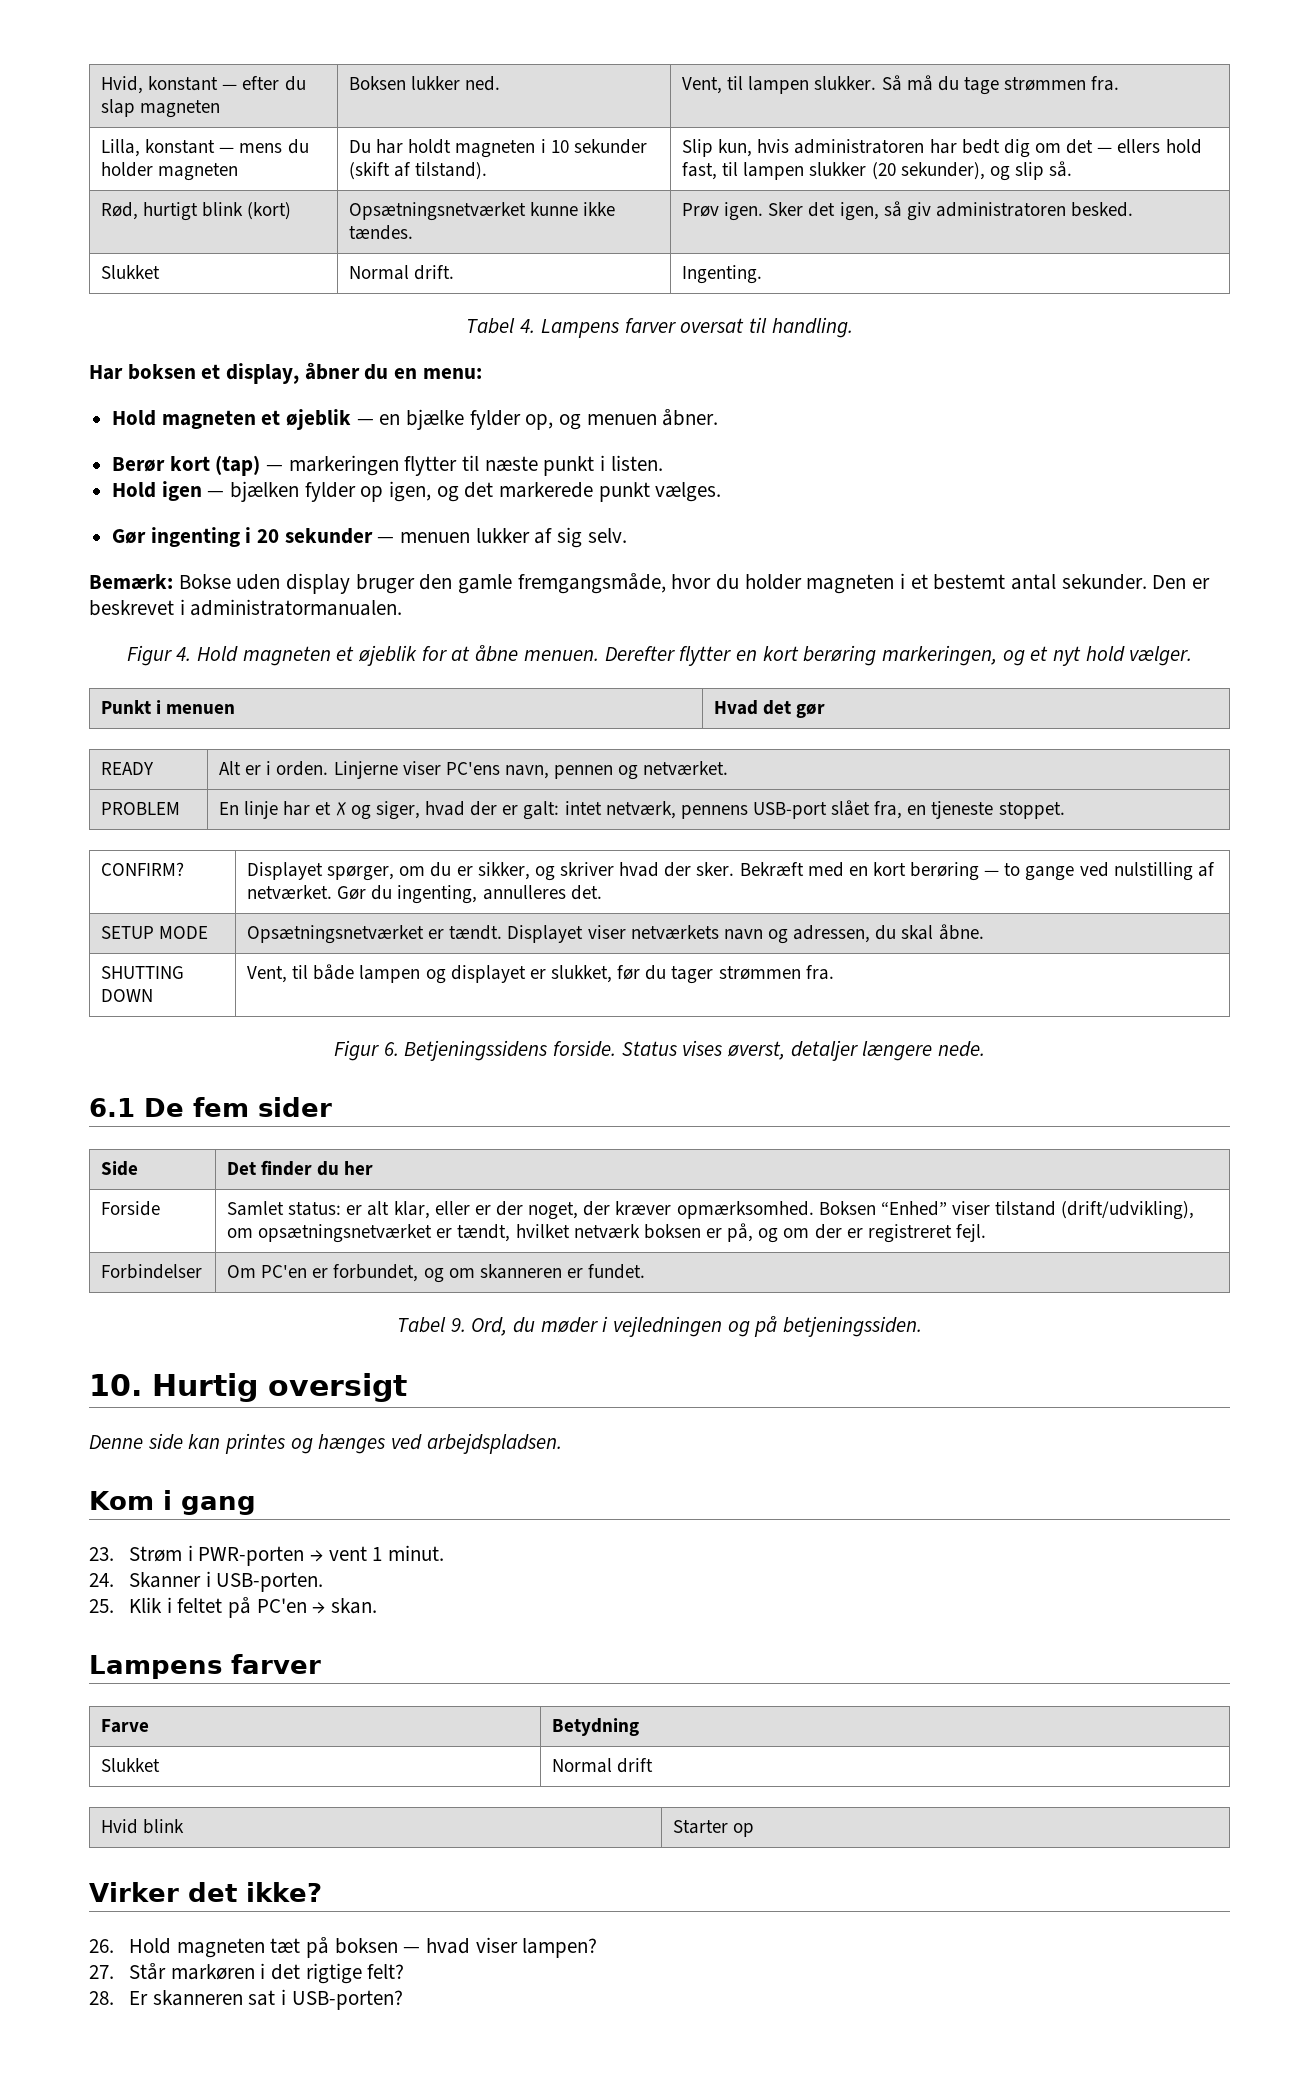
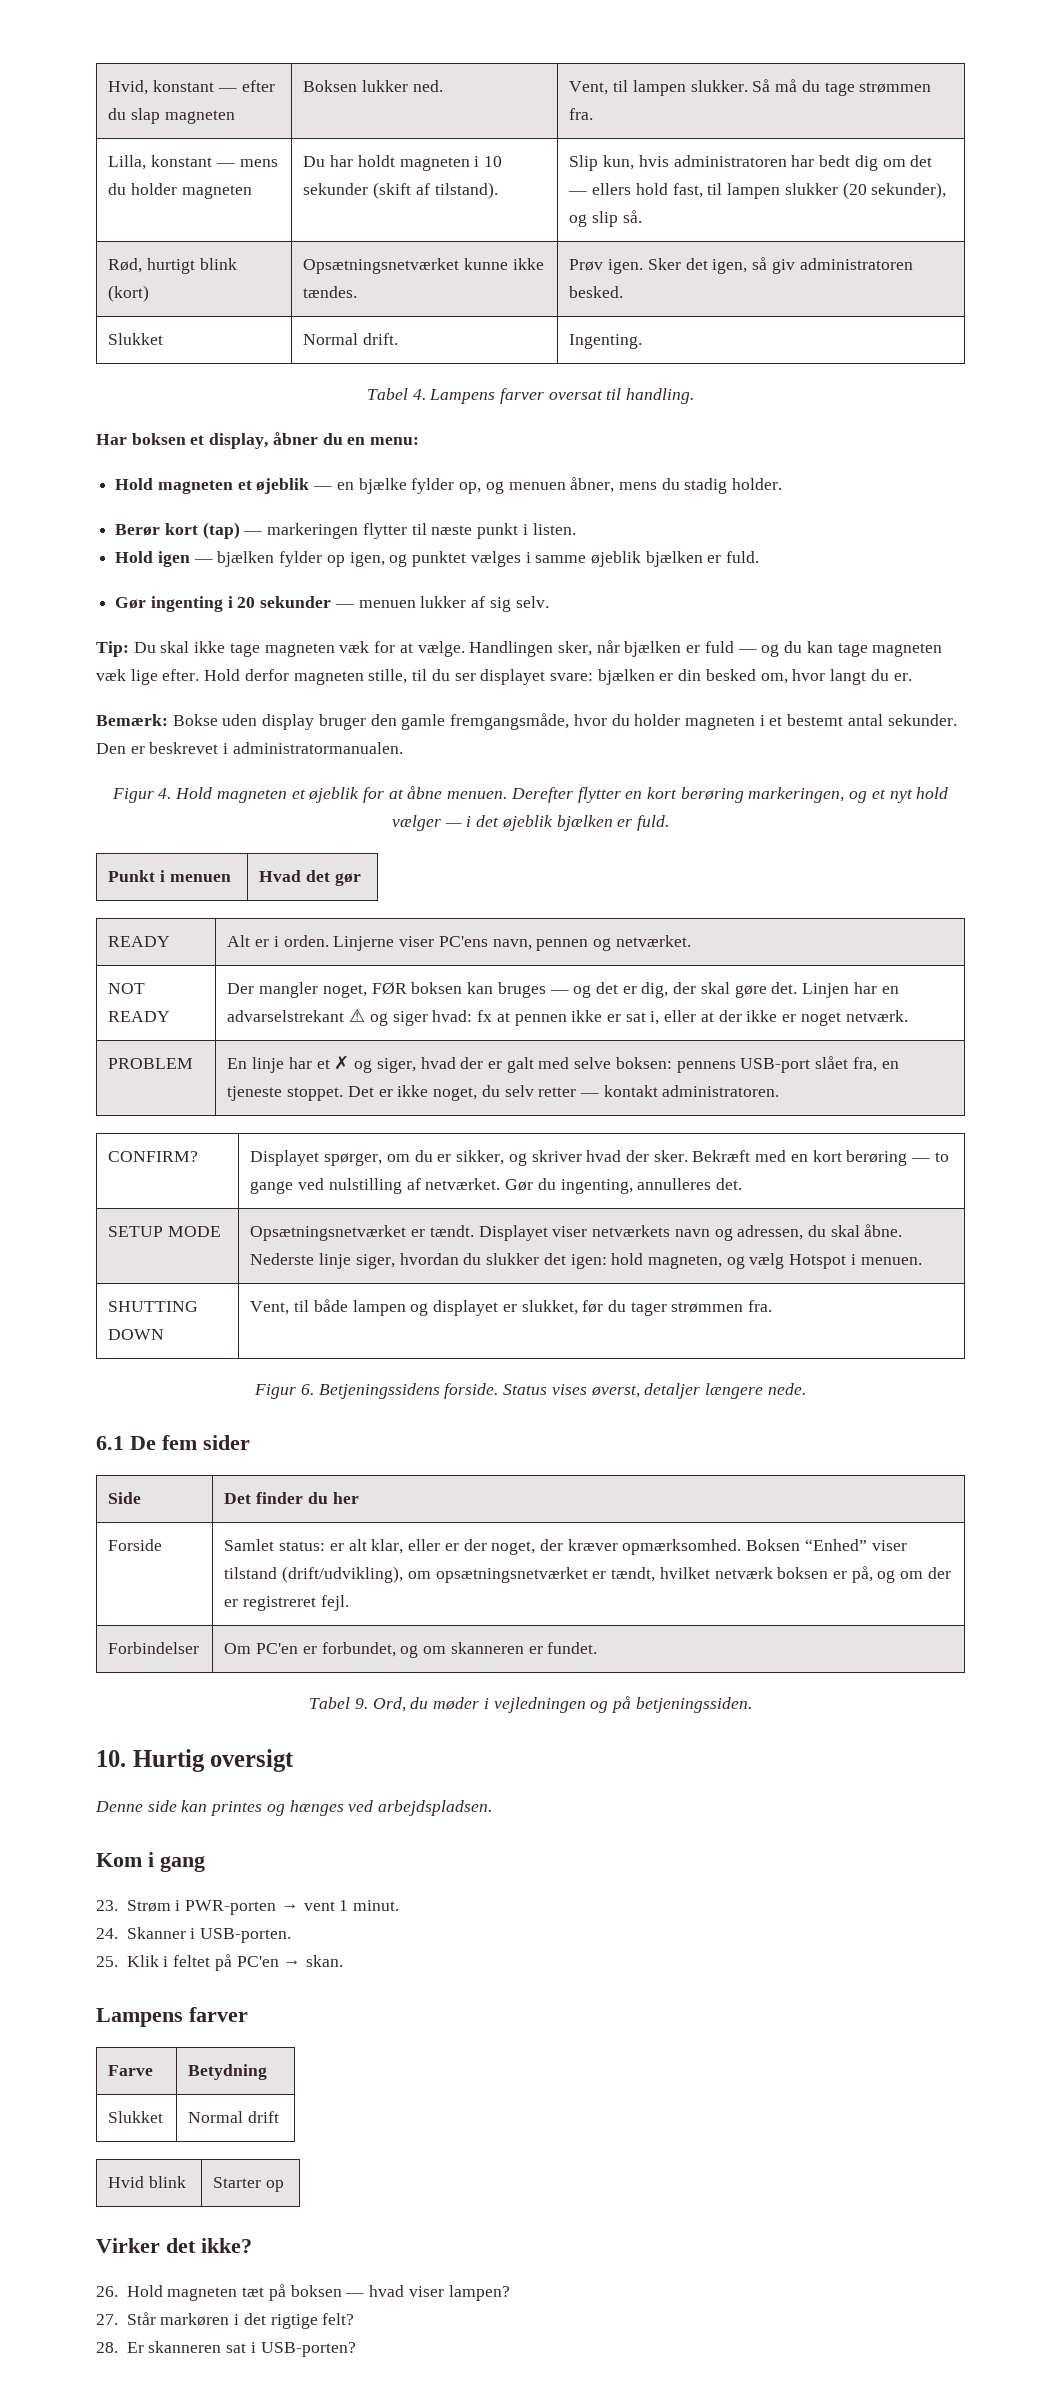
[662,409,719,426] åbner. -> [570,477,783,494] åbner, mens du stadig holder.
[464,482,722,502] det markerede punkt vælges. -> [412,551,760,567] punktet vælges i samme øjeblik bjælken er fuld.
(627, 535) none -> [96,640,943,657] [96,669,912,685] // Tip: Du skal ikke tage magneten væk for at vælge. Handlingen sker, når bjælken er fuld — og du kan tage magneten væk lige efter. Hold derfor magneten stille, til du ser displayet svare: bjælken er din besked om, hvor langt du er.
[1129,646,1193,666] vælger. -> [391,815,670,831] vælger — i det øjeblik bjælken er fuld.
(729, 768) none -> [108,983,146,994] [108,1011,171,1022] [227,982,899,998] [227,1008,908,1026] // NOT READY | Der mangler noget, FØR boksen kan bruges — og det er dig, der skal gøre det. Linjen har en advarselstrekant ⚠ og siger hvad: fx at pennen ikke er sat i, eller at der ikke er noget netværk.
[523,801,676,820] galt: intet netværk, -> [506,1057,672,1073] galt med selve boksen:
(1065, 810) none -> [347,1085,780,1101] Det er ikke noget, du selv retter — kontakt administratoren.
(984, 932) none -> [250,1253,922,1269] Nederste linje siger, hvordan du slukker det igen: hold magneten, og vælg Hotspot i menuen.

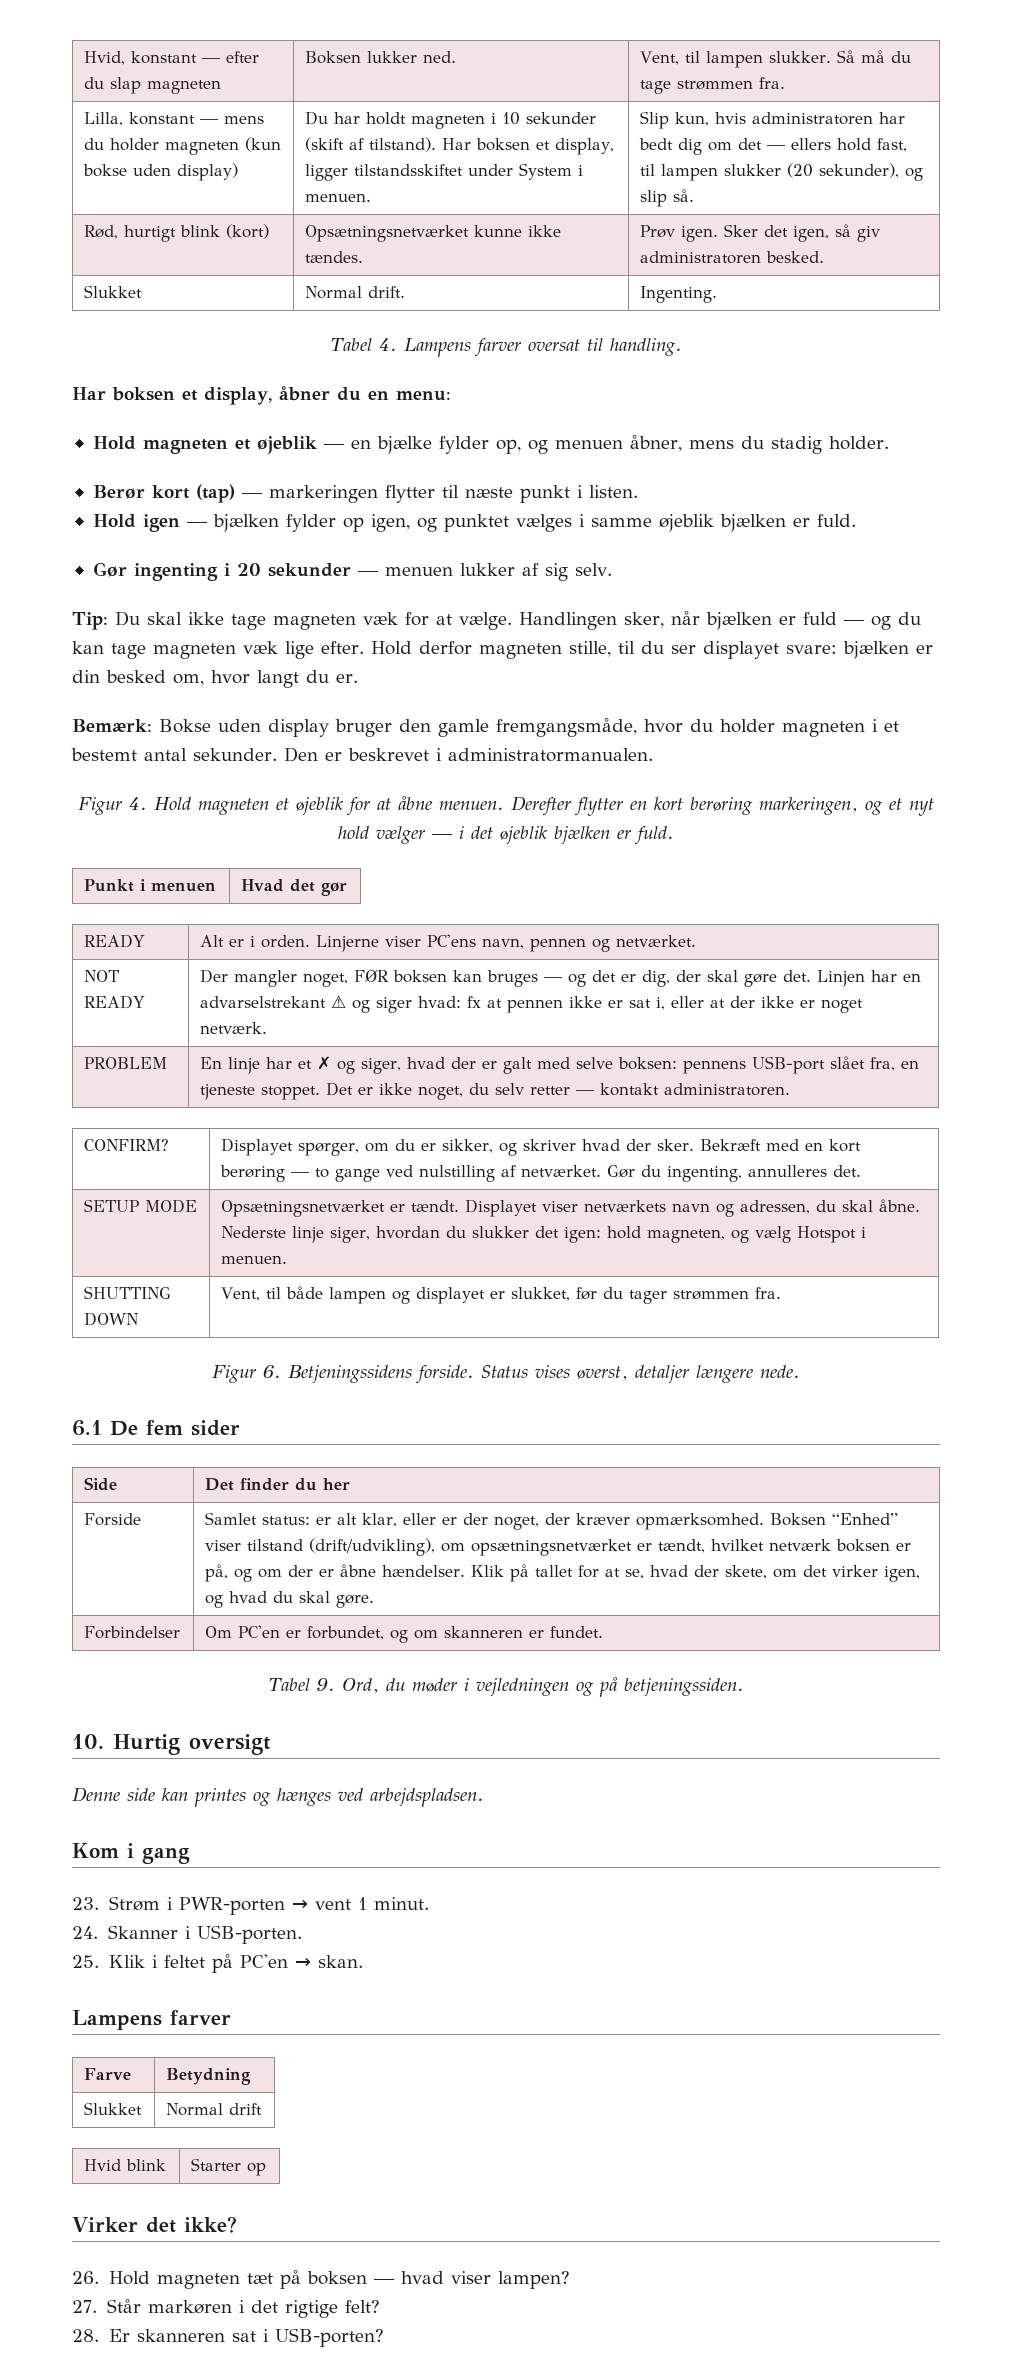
(252, 192) none -> [245,137,282,152] [83,163,239,181] (kun bokse uden display)
(498, 190) none -> [442,138,615,155] [305,163,584,181] [305,193,372,202] Har boksen et display, ligger tilstandsskiftet under System i menuen.
[243,1595,349,1611] registreret fejl. -> [340,1564,921,1582] [205,1591,375,1608] åbne hændelser. Klik på tallet for at se, hvad der skete, om det virker igen, og hvad du skal gøre.

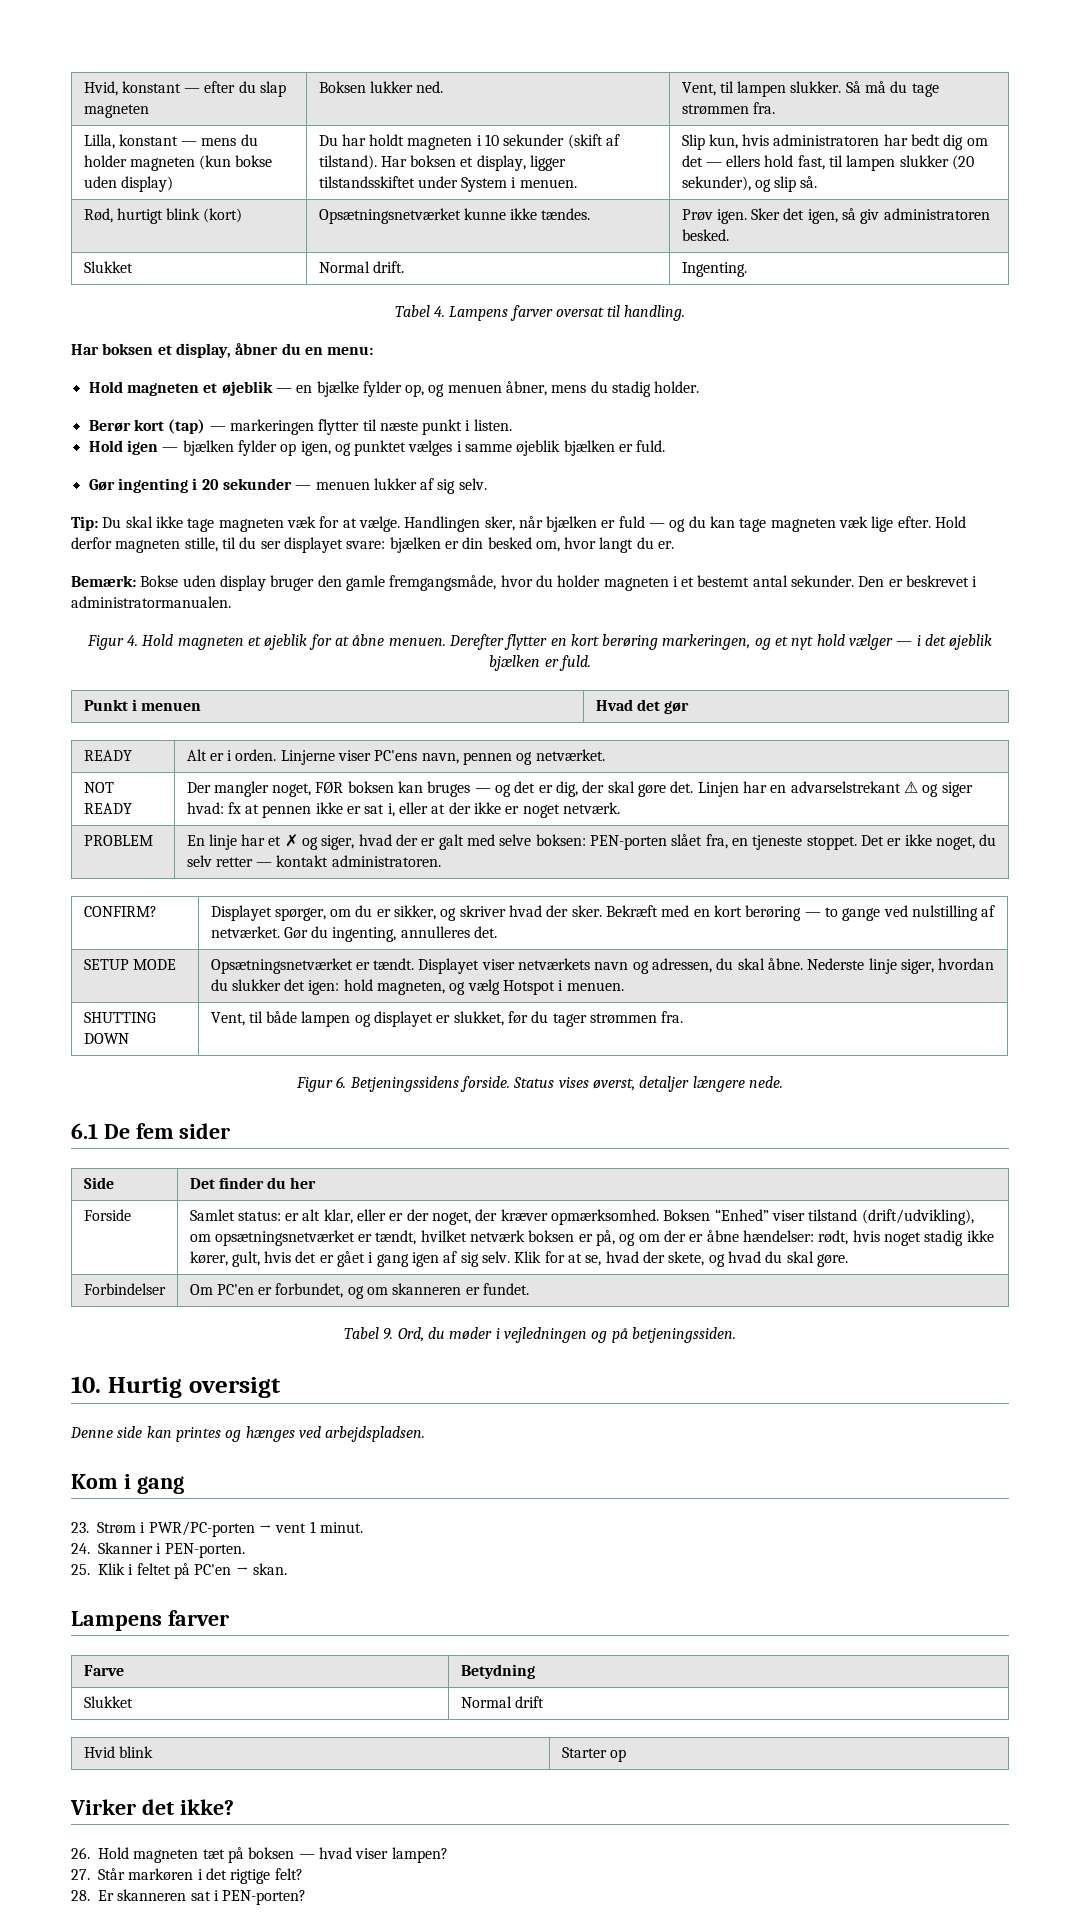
[683,1056,826,1074] pennens USB-port -> [589,835,667,850] PEN-porten
[382,1564,574,1582] hændelser. Klik på tallet -> [742,1230,994,1246] [189,1251,542,1267] hændelser: rødt, hvis noget stadig ikke kører, gult, hvis det er gået i gang igen af sig selv. Klik
[773,1565,921,1582] om det virker igen, -> (705, 1258) none
[178,1897,285,1915] PWR-porten -> [148,1521,255,1537] PWR/PC-porten
[196,1925,302,1944] USB-porten. -> [164,1543,245,1558] PEN-porten.
[274,2328,384,2347] USB-porten? -> [222,1890,307,1905] PEN-porten?

